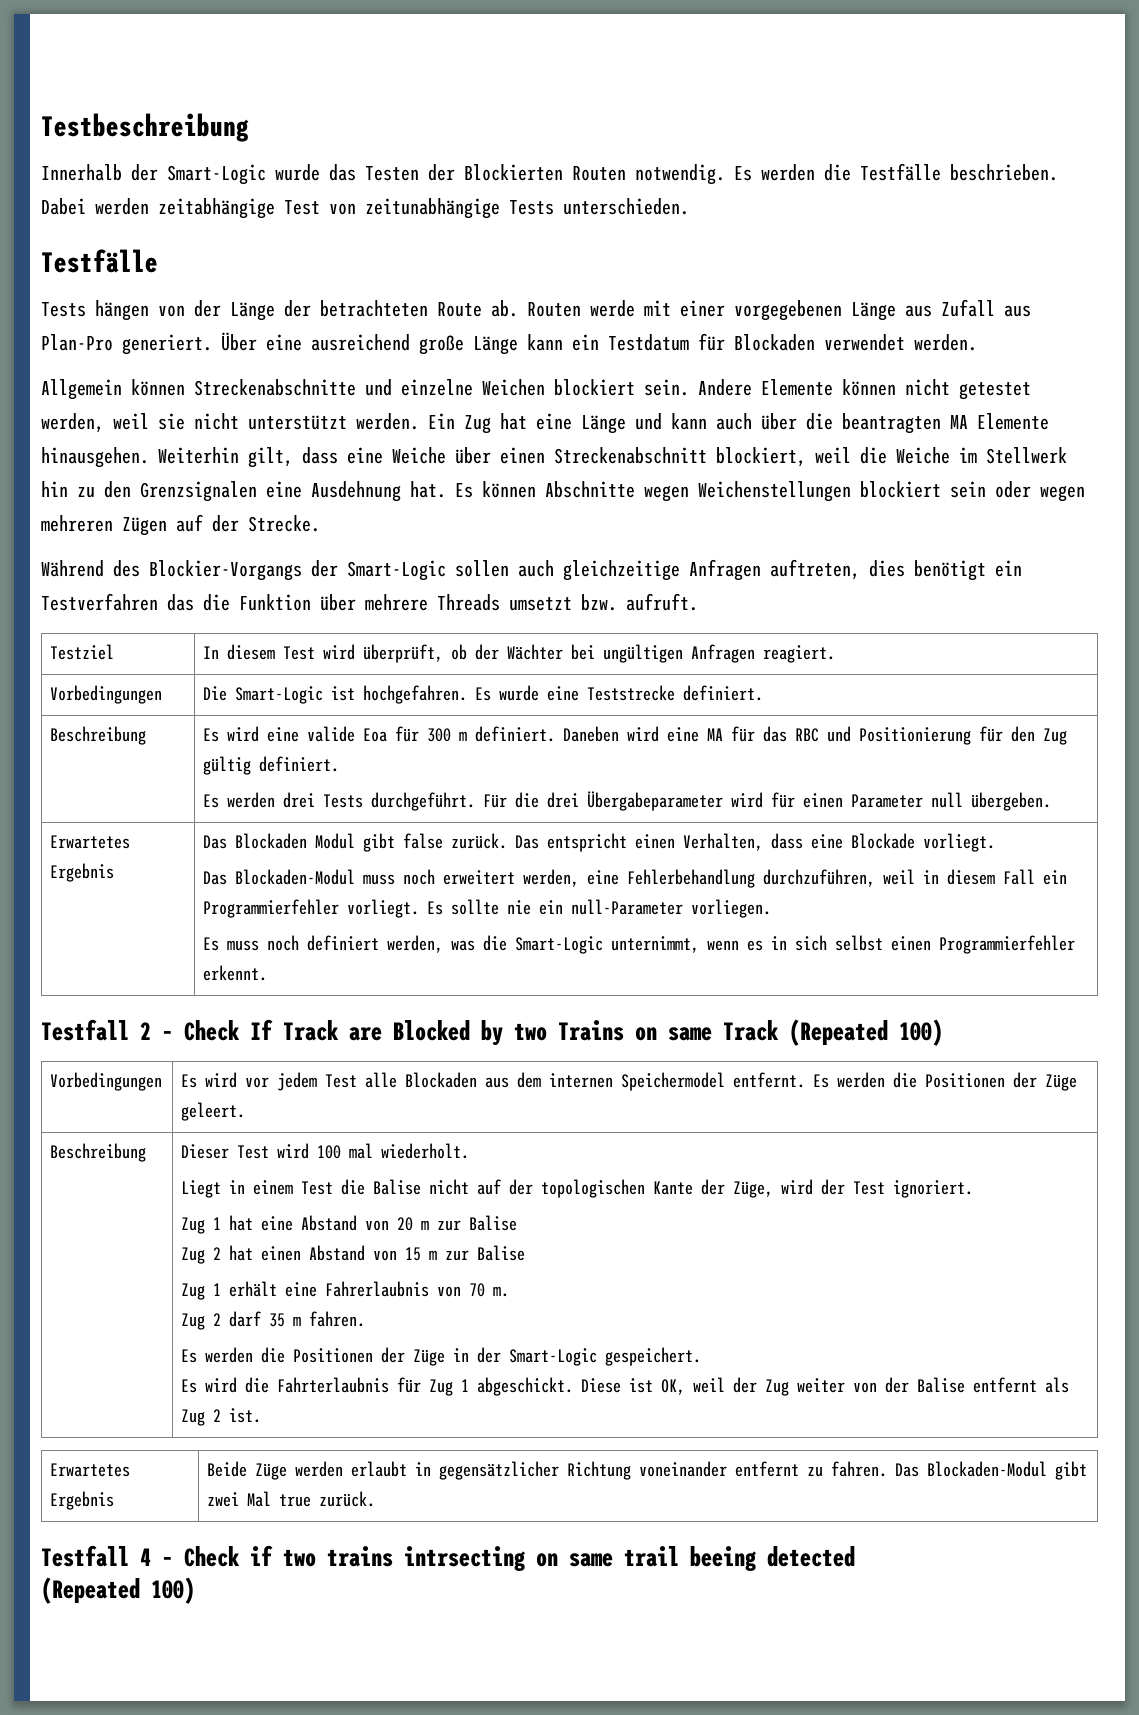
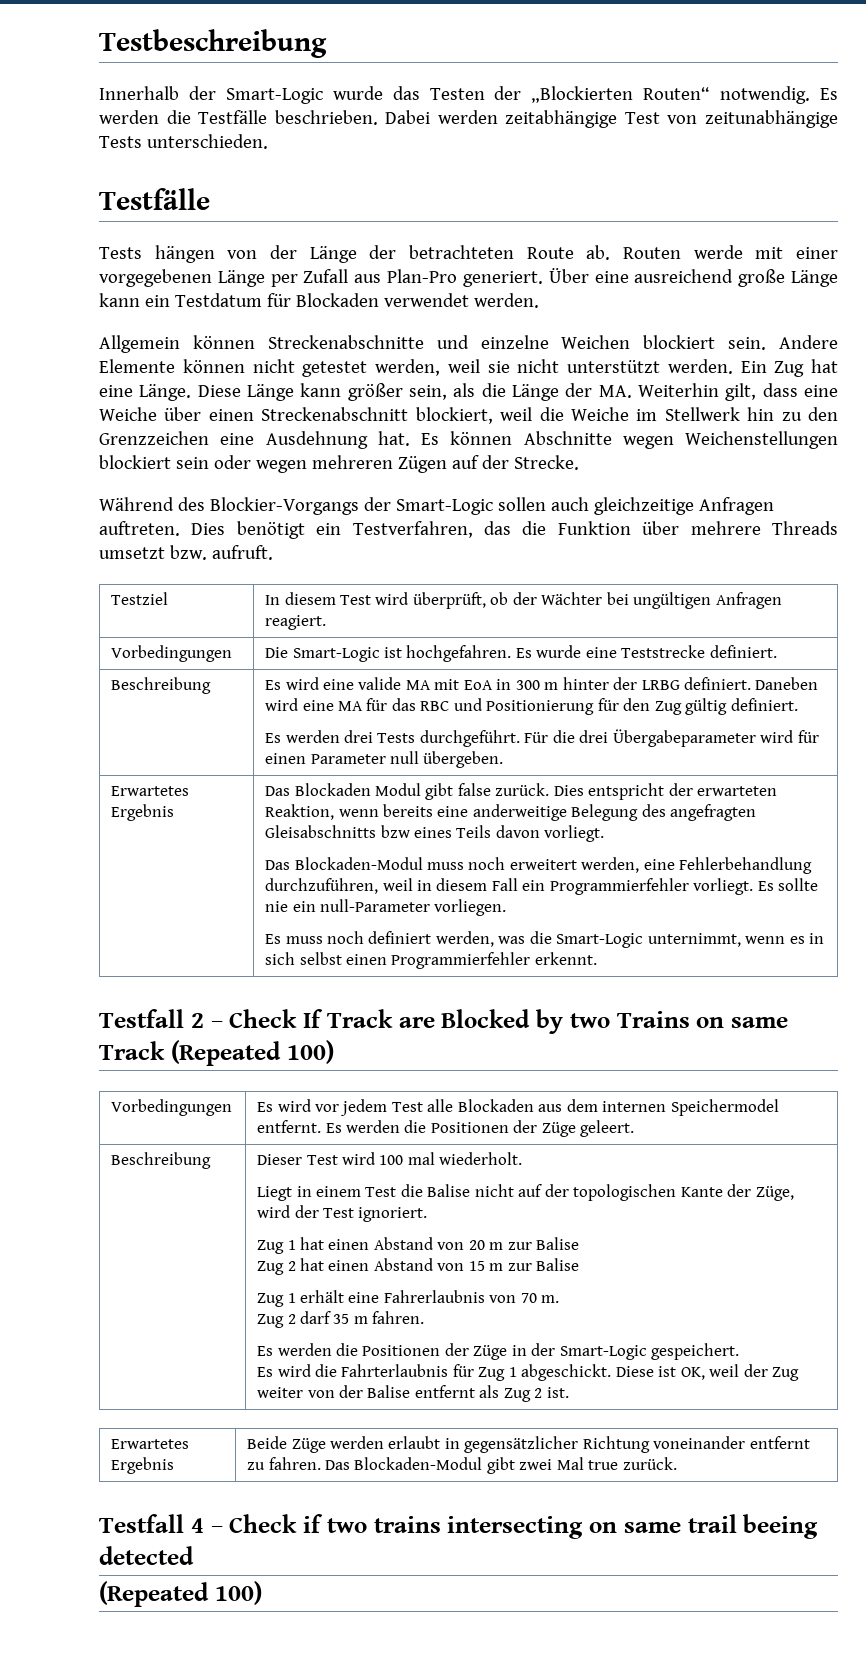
[464,164,626,181] Blockierten Routen -> [531,86,711,103] „Blockierten Routen“
[905,305,932,317] aus -> [270,274,298,287] per
[581,413,1049,434] [41,447,149,468] Länge und kann auch über die beantragten MA Elemente hinausgehen. -> [139,383,632,401] Länge. Diese Länge kann größer sein, als die Länge der MA.
[140,481,257,502] Grenzsignalen -> [99,431,209,445] Grenzzeichen
[770,559,905,580] auftreten, dies -> [99,521,226,536] auftreten. Dies
[41,593,158,611] Testverfahren -> [352,521,473,538] Testverfahren,
[363,726,468,742] Eoa für 300 m -> [405,677,680,690] MA mit EoA in 300 m hinter der LRBG
[515,833,916,852] Das entspricht einen Verhalten, dass eine Blockade -> [553,783,778,800] [265,804,757,821] [265,825,540,838] Dies entspricht der erwarteten Reaktion, wenn bereits eine anderweitige Belegung des angefragten Gleisabschnitts bzw eines Teils davon
[261,1216,294,1231] eine -> [328,1239,370,1250] einen
[404,1546,526,1571] intrsecting -> [447,1516,584,1539] intersecting

